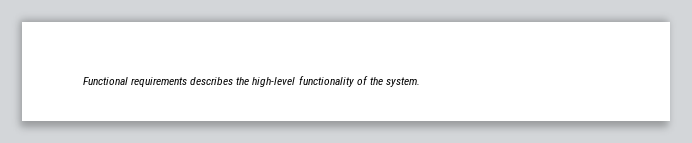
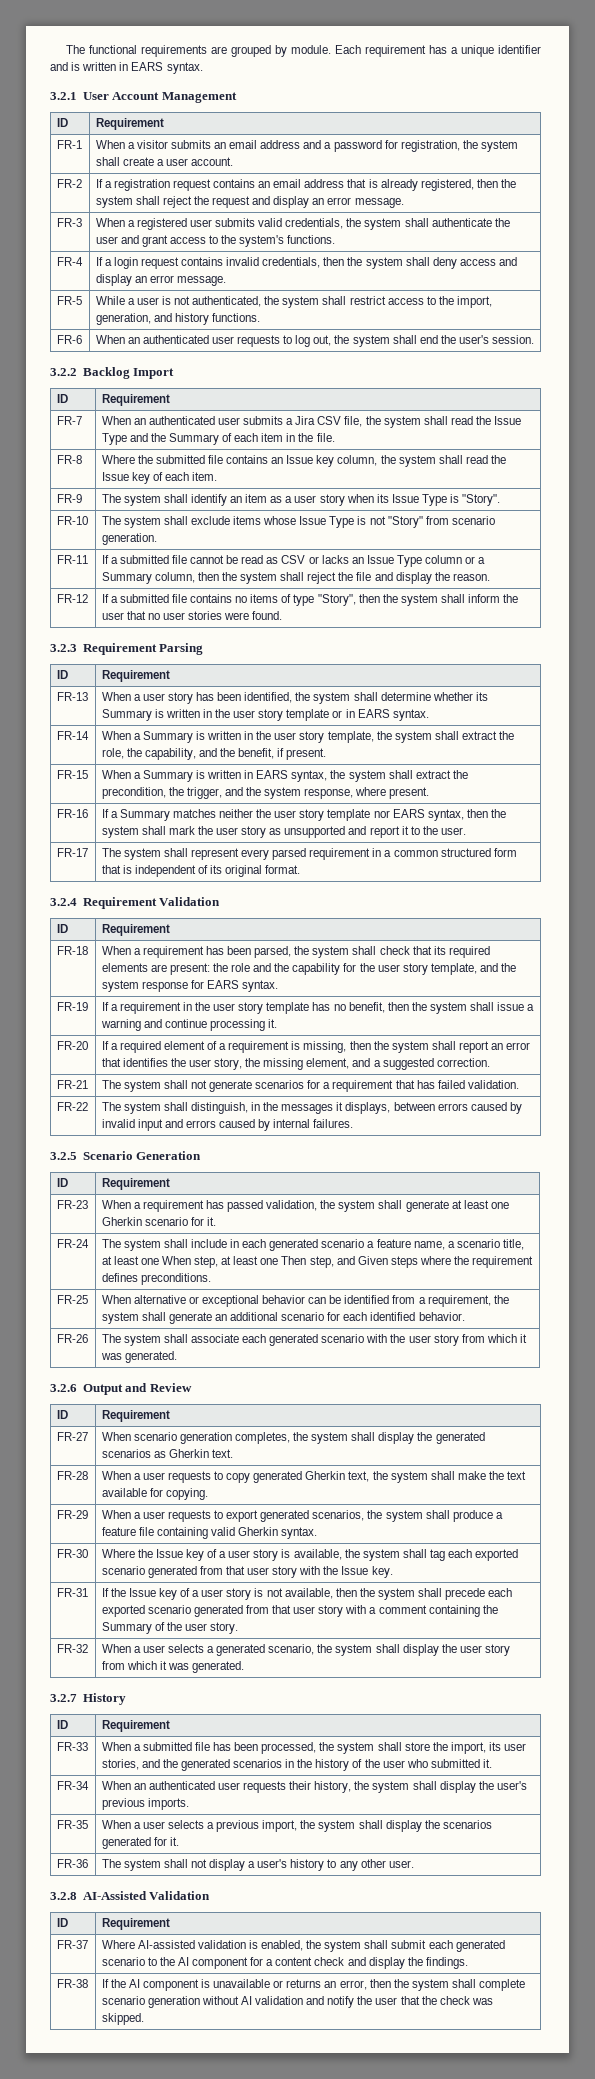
[83,76,420,87] Functional requirements describes the high-level functionality of the system. -> [65,45,541,57] [50,62,203,74] [50,92,237,103] [56,118,68,127] [95,118,164,130] [56,140,82,149] [95,140,518,152] [95,157,233,166] [56,179,82,188] [95,179,516,191] [95,196,404,208] [56,218,82,227] [95,218,510,230] [95,235,336,247] [56,257,83,266] [95,257,517,269] [95,274,226,286] [56,296,82,305] [95,296,492,308] [95,313,260,325] [56,335,82,344] [95,335,535,347] [50,367,175,379] [56,394,68,403] [101,394,170,406] [56,416,82,425] [101,416,522,428] [101,433,335,445] [56,455,82,464] [101,455,506,467] [101,472,217,484] [56,494,82,503] [101,494,501,506] [56,516,88,525] [101,516,495,528] [101,533,157,545] [56,555,88,564] [101,555,486,567] [101,572,490,584] [56,594,88,603] [101,594,519,606] [101,611,283,620] [50,643,204,655] [56,670,68,679] [101,670,170,682] [56,692,88,701] [101,692,488,704] [101,709,429,721] [56,731,89,740] [101,731,515,743] [101,748,327,760] [56,770,88,779] [101,770,468,782] [101,787,430,799] [56,809,88,818] [101,809,506,821] [101,826,466,838] [56,848,88,857] [101,848,517,860] [101,865,301,877] [50,897,221,909] [56,924,68,933] [101,924,170,936] [56,946,88,955] [101,946,490,958] [101,963,517,975] [101,980,278,992] [56,1002,88,1011] [101,1002,535,1014] [100,1019,277,1031] [56,1041,88,1050] [101,1041,531,1053] [101,1058,490,1070] [56,1080,88,1089] [101,1080,519,1092] [56,1102,88,1111] [101,1102,522,1114] [101,1119,354,1131] [50,1151,202,1160] [56,1178,68,1187] [101,1178,170,1190] [56,1200,88,1209] [101,1200,509,1212] [101,1217,216,1226] [56,1239,89,1248] [101,1239,524,1251] [101,1256,534,1268] [101,1273,211,1285] [56,1295,88,1304] [101,1295,509,1307] [101,1312,465,1324] [56,1334,88,1343] [101,1334,527,1346] [100,1351,177,1363] [50,1383,192,1395] [56,1410,68,1419] [101,1410,170,1422] [56,1432,88,1441] [101,1432,485,1444] [101,1449,233,1458] [56,1471,88,1480] [101,1471,527,1483] [101,1488,208,1500] [56,1510,88,1519] [101,1510,503,1522] [101,1527,318,1539] [56,1549,88,1558] [101,1549,519,1561] [101,1566,393,1578] [56,1588,88,1597] [101,1588,513,1600] [101,1605,498,1617] [101,1622,238,1634] [56,1644,88,1653] [101,1644,510,1656] [101,1661,244,1673] [50,1693,126,1705] [56,1720,68,1729] [101,1720,170,1732] [56,1742,88,1751] [101,1742,527,1754] [101,1759,492,1771] [56,1781,89,1790] [101,1781,527,1793] [101,1798,189,1810] [56,1820,88,1829] [101,1820,492,1832] [101,1837,179,1849] [56,1859,88,1868] [101,1859,414,1871] [50,1891,211,1900] [56,1918,68,1927] [101,1918,170,1930] [56,1940,88,1949] [101,1940,505,1952] [101,1957,468,1969] [56,1979,88,1988] [101,1979,526,1991] [101,1996,493,2008] [101,2013,144,2025] The functional requirements are grouped by module. Each requirement has a unique identifier and is written in EARS syntax. // 3.2.1 User Account Management // ID | Requirement // FR-1 | When a visitor submits an email address and a password for registration, the system shall create a user account. // FR-2 | If a registration request contains an email address that is already registered, then the system shall reject the request and display an error message. // FR-3 | When a registered user submits valid credentials, the system shall authenticate the user and grant access to the system's functions. // FR-4 | If a login request contains invalid credentials, then the system shall deny access and display an error message. // FR-5 | While a user is not authenticated, the system shall restrict access to the import, generation, and history functions. // FR-6 | When an authenticated user requests to log out, the system shall end the user's session. // 3.2.2 Backlog Import // ID | Requirement // FR-7 | When an authenticated user submits a Jira CSV file, the system shall read the Issue Type and the Summary of each item in the file. // FR-8 | Where the submitted file contains an Issue key column, the system shall read the Issue key of each item. // FR-9 | The system shall identify an item as a user story when its Issue Type is "Story". // FR-10 | The system shall exclude items whose Issue Type is not "Story" from scenario generation. // FR-11 | If a submitted file cannot be read as CSV or lacks an Issue Type column or a Summary column, then the system shall reject the file and display the reason. // FR-12 | If a submitted file contains no items of type "Story", then the system shall inform the user that no user stories were found. // 3.2.3 Requirement Parsing // ID | Requirement // FR-13 | When a user story has been identified, the system shall determine whether its Summary is written in the user story template or in EARS syntax. // FR-14 | When a Summary is written in the user story template, the system shall extract the role, the capability, and the benefit, if present. // FR-15 | When a Summary is written in EARS syntax, the system shall extract the precondition, the trigger, and the system response, where present. // FR-16 | If a Summary matches neither the user story template nor EARS syntax, then the system shall mark the user story as unsupported and report it to the user. // FR-17 | The system shall represent every parsed requirement in a common structured form that is independent of its original format. // 3.2.4 Requirement Validation // ID | Requirement // FR-18 | When a requirement has been parsed, the system shall check that its required elements are present: the role and the capability for the user story template, and the system response for EARS syntax. // FR-19 | If a requirement in the user story template has no benefit, then the system shall issue a warning and continue processing it. // FR-20 | If a required element of a requirement is missing, then the system shall report an error that identifies the user story, the missing element, and a suggested correction. // FR-21 | The system shall not generate scenarios for a requirement that has failed validation. // FR-22 | The system shall distinguish, in the messages it displays, between errors caused by invalid input and errors caused by internal failures. // 3.2.5 Scenario Generation // ID | Requirement // FR-23 | When a requirement has passed validation, the system shall generate at least one Gherkin scenario for it. // FR-24 | The system shall include in each generated scenario a feature name, a scenario title, at least one When step, at least one Then step, and Given steps where the requirement defines preconditions. // FR-25 | When alternative or exceptional behavior can be identified from a requirement, the system shall generate an additional scenario for each identified behavior. // FR-26 | The system shall associate each generated scenario with the user story from which it was generated. // 3.2.6 Output and Review // ID | Requirement // FR-27 | When scenario generation completes, the system shall display the generated scenarios as Gherkin text. // FR-28 | When a user requests to copy generated Gherkin text, the system shall make the text available for copying. // FR-29 | When a user requests to export generated scenarios, the system shall produce a feature file containing valid Gherkin syntax. // FR-30 | Where the Issue key of a user story is available, the system shall tag each exported scenario generated from that user story with the Issue key. // FR-31 | If the Issue key of a user story is not available, then the system shall precede each exported scenario generated from that user story with a comment containing the Summary of the user story. // FR-32 | When a user selects a generated scenario, the system shall display the user story from which it was generated. // 3.2.7 History // ID | Requirement // FR-33 | When a submitted file has been processed, the system shall store the import, its user stories, and the generated scenarios in the history of the user who submitted it. // FR-34 | When an authenticated user requests their history, the system shall display the user's previous imports. // FR-35 | When a user selects a previous import, the system shall display the scenarios generated for it. // FR-36 | The system shall not display a user's history to any other user. // 3.2.8 AI-Assisted Validation // ID | Requirement // FR-37 | Where AI-assisted validation is enabled, the system shall submit each generated scenario to the AI component for a content check and display the findings. // FR-38 | If the AI component is unavailable or returns an error, then the system shall complete scenario generation without AI validation and notify the user that the check was skipped.

